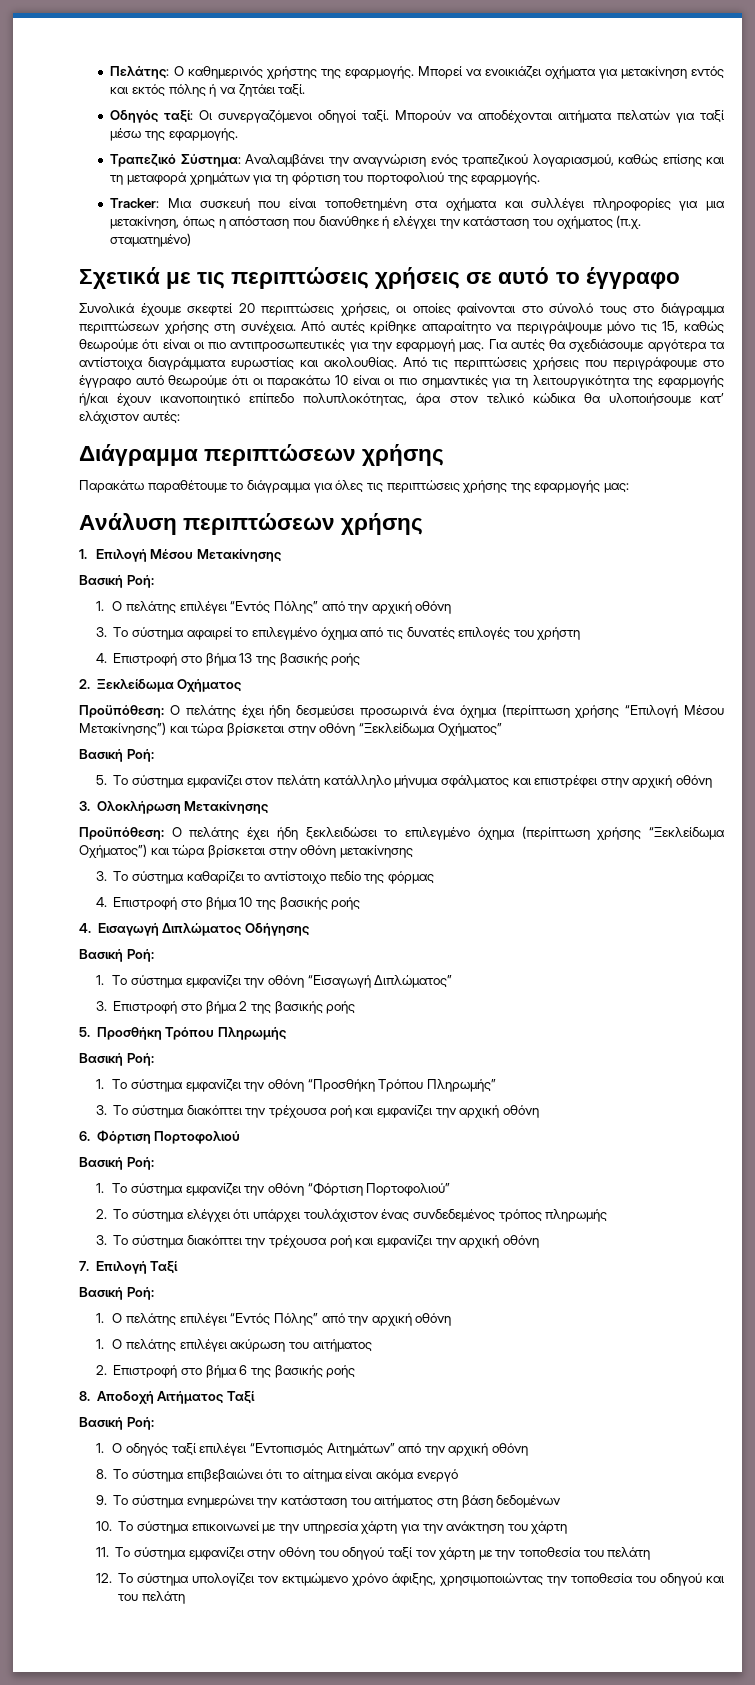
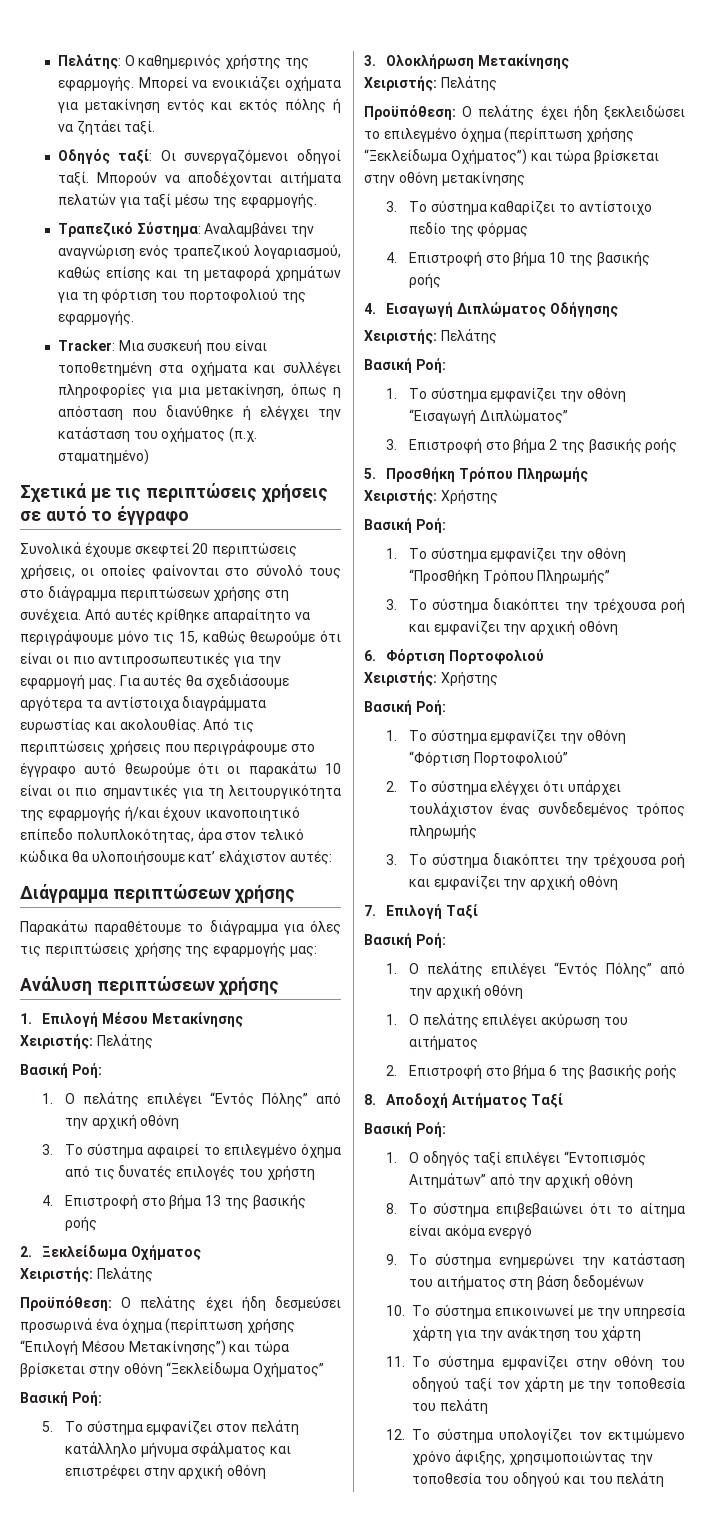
(281, 555) none -> [20,1034,153,1049] // Χειριστής: Πελάτης
(242, 685) none -> [20,1267,153,1282] // Χειριστής: Πελάτης
(269, 807) none -> [364,76,497,91] // Χειριστής: Πελάτης
(310, 929) none -> [364,329,497,344] // Χειριστής: Πελάτης
(287, 1033) none -> [364,489,498,504] // Χειριστής: Χρήστης
(241, 1137) none -> [364,671,498,686] // Χειριστής: Χρήστης

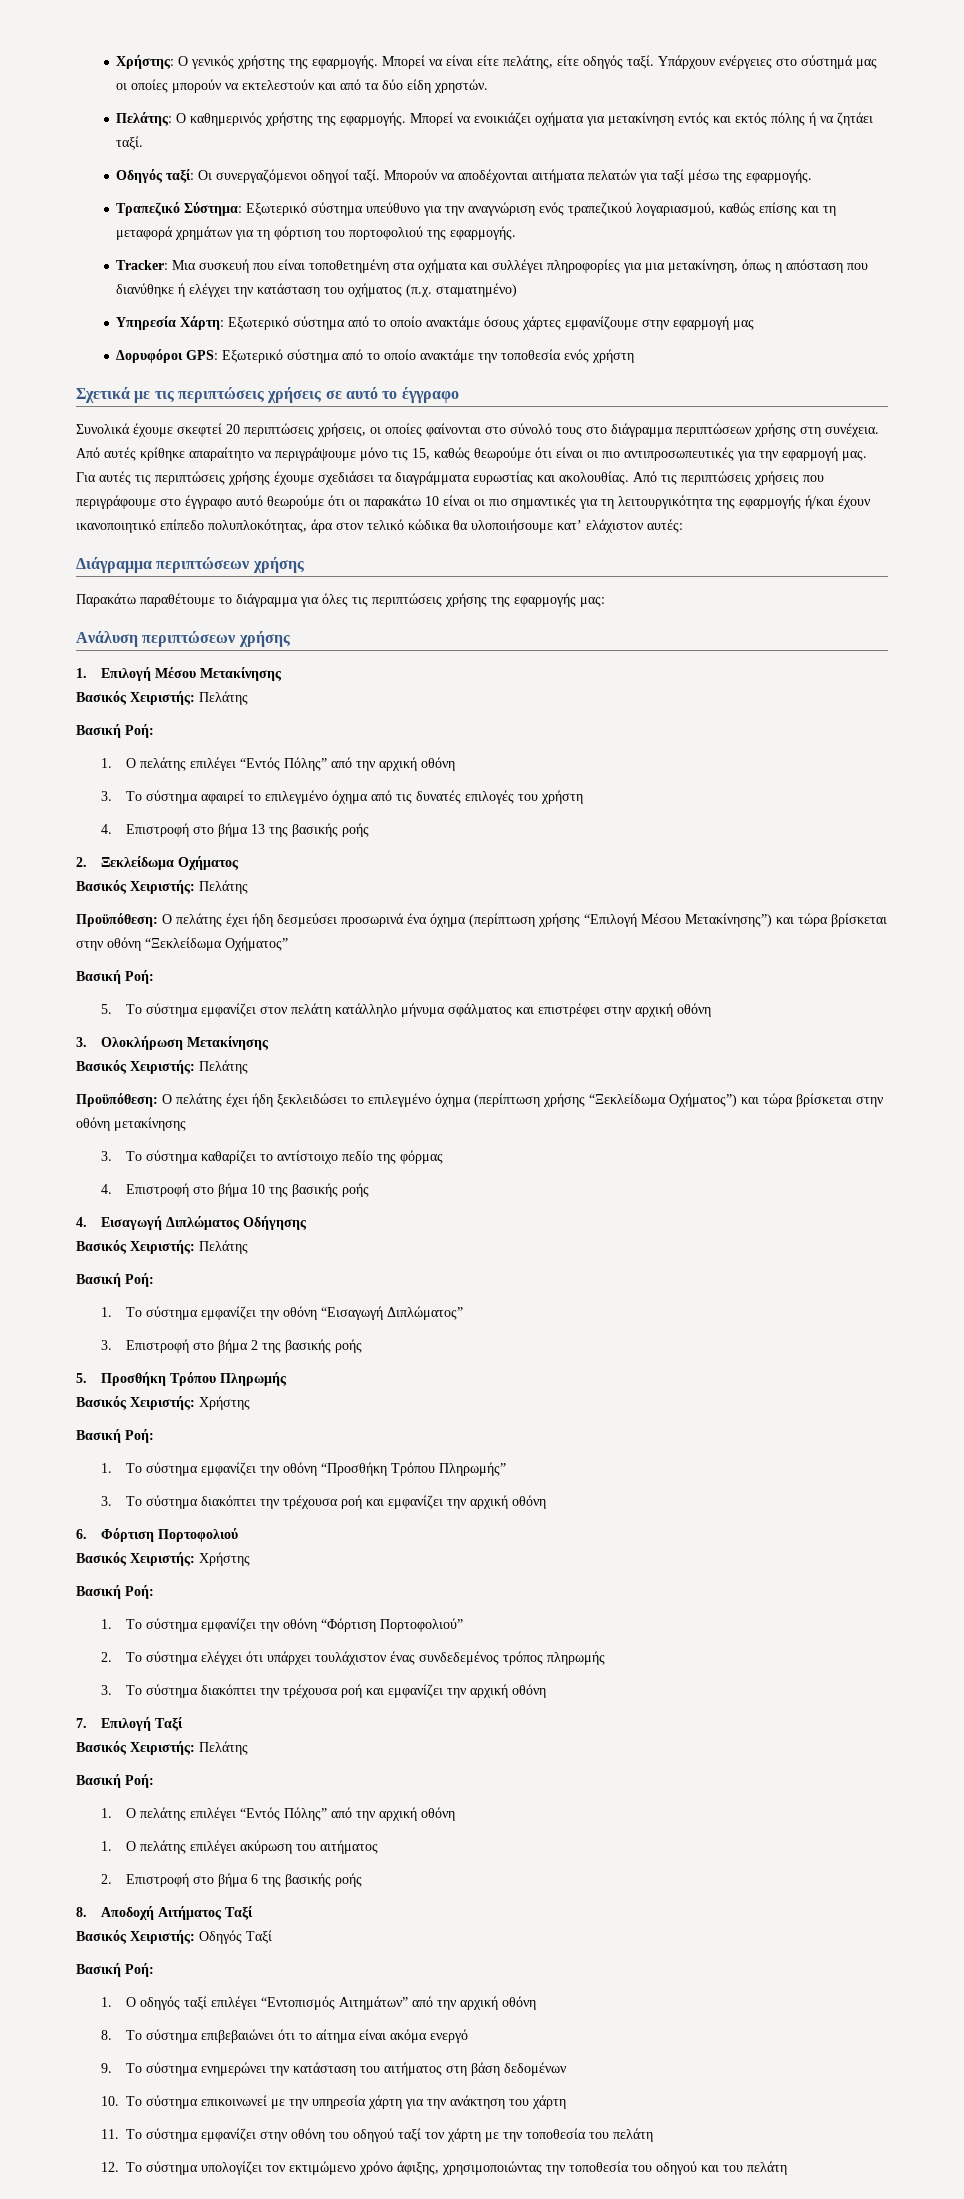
(57, 61) none -> [116,55,878,69] [116,79,489,93] Χρήστης: Ο γενικός χρήστης της εφαρμογής. Μπορεί να είναι είτε πελάτης, είτε οδηγός ταξί. Υπάρχουν ενέργειες στο σύστημά μας οι οποίες μπορούν να εκτελεστούν και από τα δύο είδη χρηστών. //
[204,222,288,237] Αναλαμβάνει -> [246,202,443,216] Εξωτερικό σύστημα υπεύθυνο για
(149, 457) none -> [116,316,755,330] [116,349,635,363] // Υπηρεσία Χάρτη: Εξωτερικό σύστημα από το οποίο ανακτάμε όσους χάρτες εμφανίζουμε στην εφαρμογή μας // Δορυφόροι GPS: Εξωτερικό σύστημα από το οποίο ανακτάμε την τοποθεσία ενός χρήστη
[186,674,289,689] [20,696,179,711] θα σχεδιάσουμε αργότερα τα αντίστοιχα -> [135,471,392,485] τις περιπτώσεις χρήσης έχουμε σχεδιάσει τα
(243, 1019) none -> [76,691,127,705] Βασικός
(202, 1253) none -> [76,880,127,894] Βασικός
(570, 61) none -> [76,1060,127,1074] Βασικός
(618, 309) none -> [76,1240,127,1254] Βασικός
(588, 474) none -> [76,1396,127,1410] Βασικός
(545, 657) none -> [76,1552,127,1566] Βασικός
(479, 911) none -> [76,1741,248,1755] // Βασικός Χειριστής: Πελάτης
(563, 1100) none -> [76,1930,272,1944] // Βασικός Χειριστής: Οδηγός Ταξί

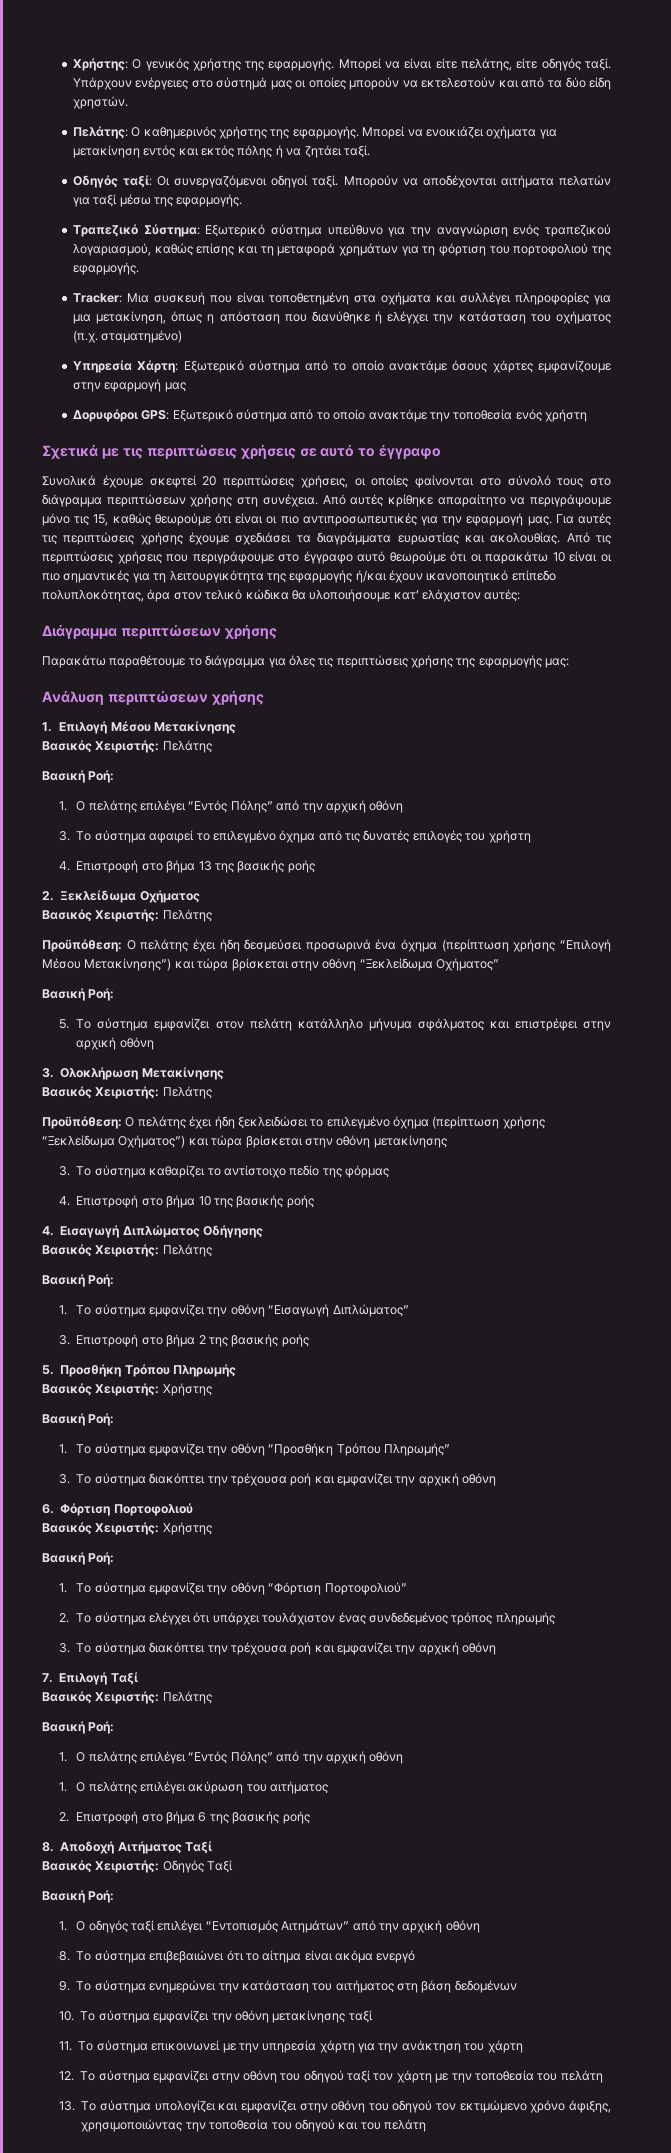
(199, 2102) none -> [153,2010,373,2023] [59,2040,148,2053] εμφανίζει την οθόνη μετακίνησης ταξί // 11. Το σύστημα
[101,2129,120,2139] 11. -> [59,2071,75,2081] 12.
[101,2162,120,2172] 12. -> [59,2101,76,2111] 13.
(263, 2168) none -> [218,2100,433,2113] και εμφανίζει στην οθόνη του οδηγού

